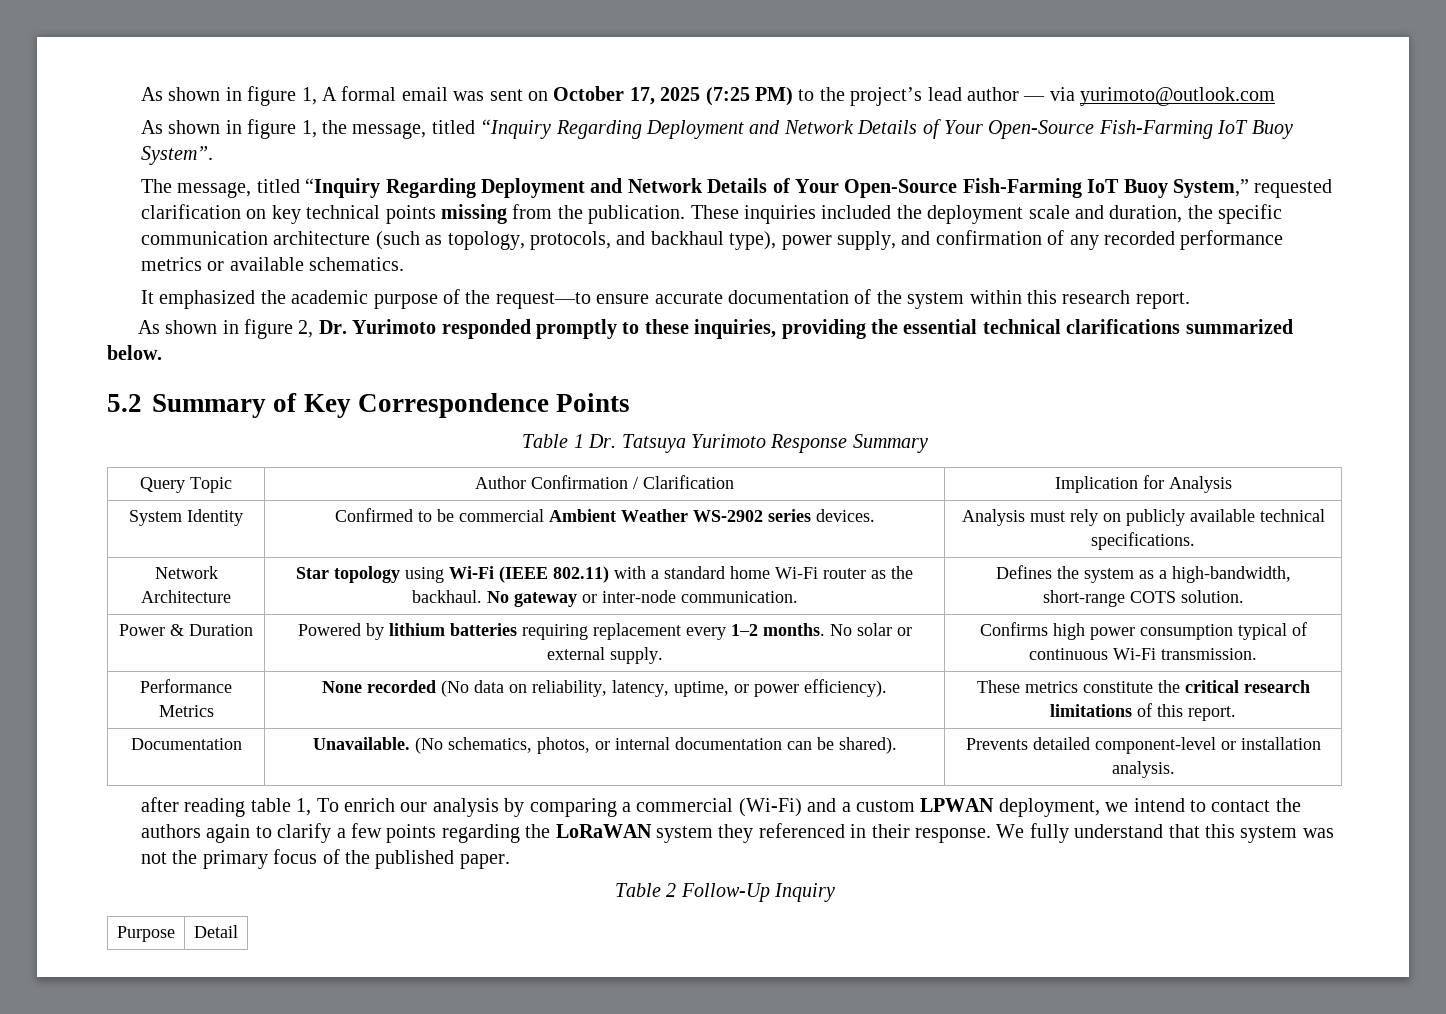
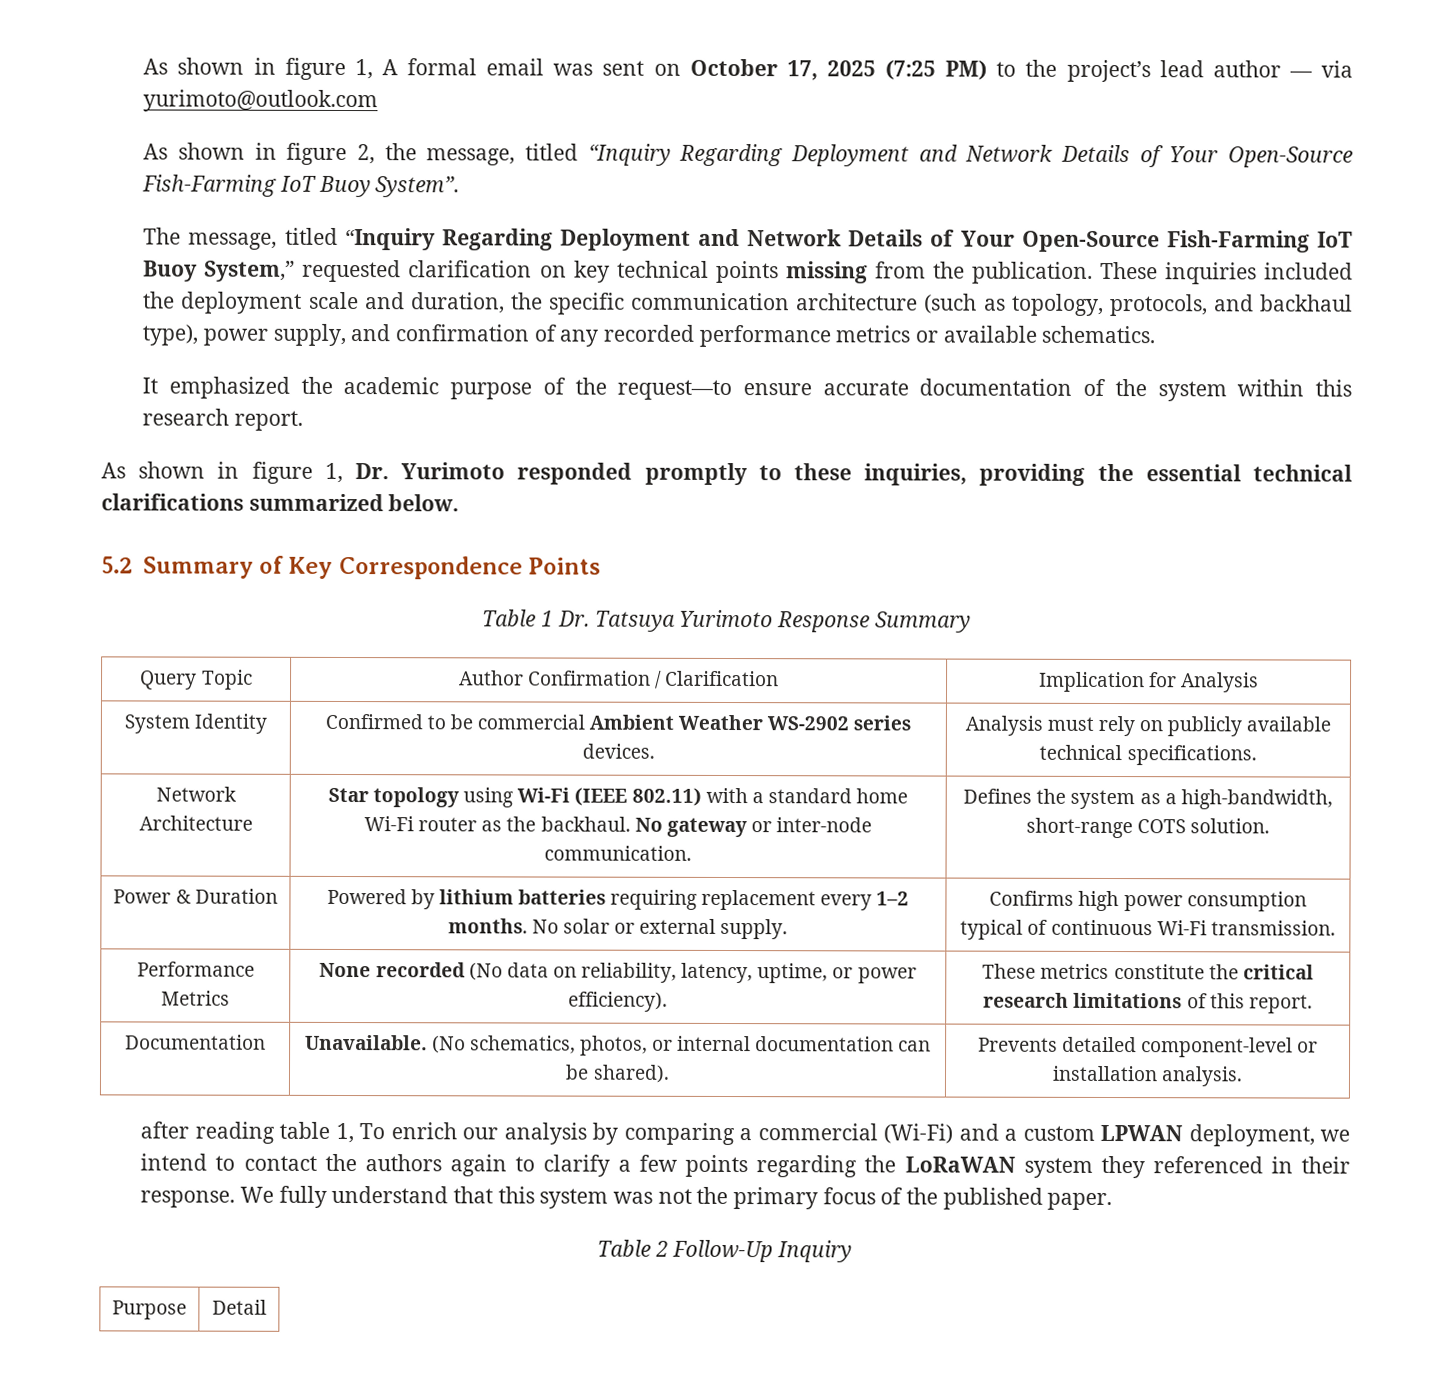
[301,120,317,138] 1, -> [356,144,375,165] 2,
[298,320,314,338] 2, -> [324,462,343,483] 1,

